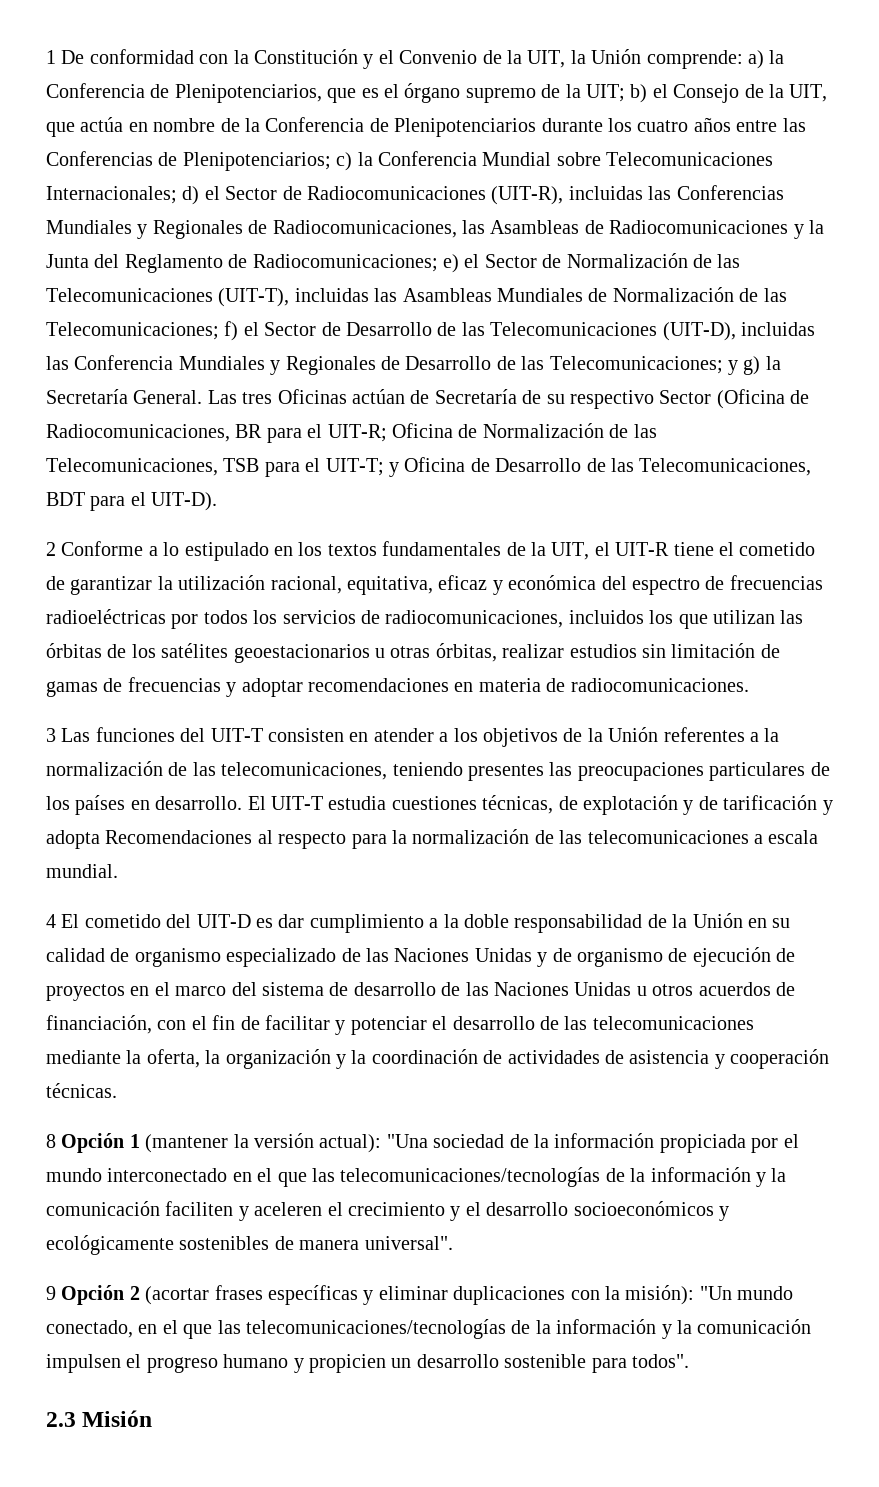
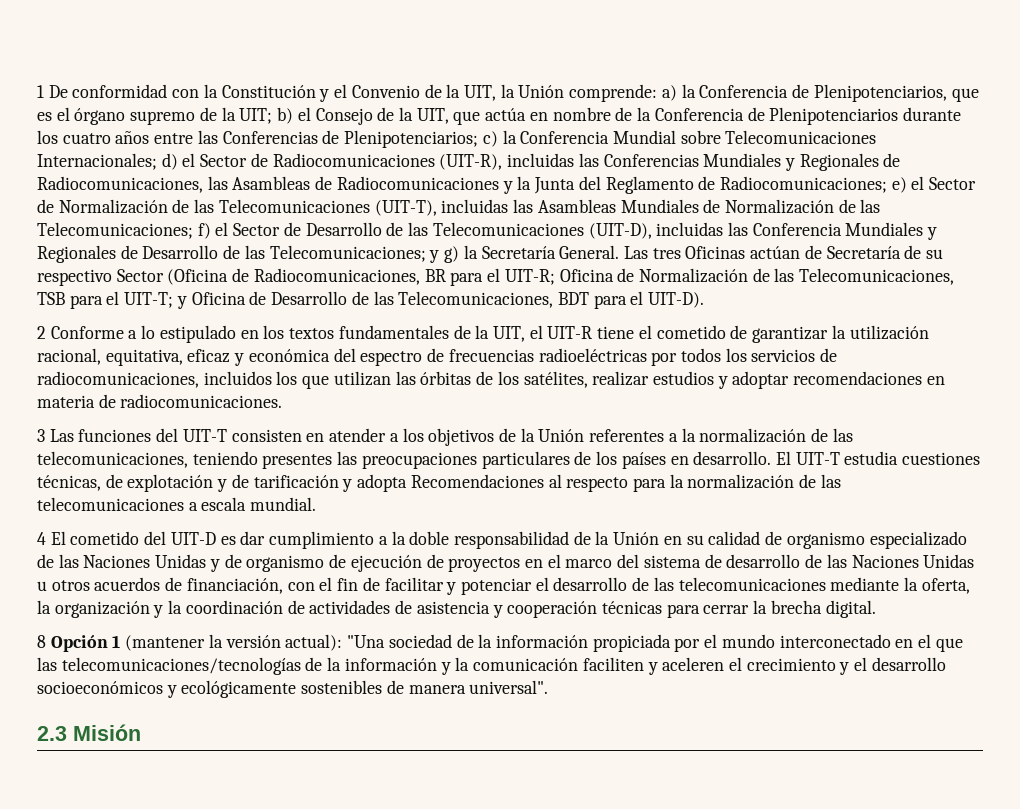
[161,643,780,663] [46,677,221,697] satélites geoestacionarios u otras órbitas, realizar estudios sin limitación de gamas de frecuencias -> [523,371,714,388] satélites, realizar estudios
[46,1083,117,1098] técnicas. -> [601,600,876,618] técnicas para cerrar la brecha digital.
[46,1285,794,1305] [46,1319,812,1339] [46,1354,689,1373] // 9 Opción 2 (acortar frases específicas y eliminar duplicaciones con la misión): "Un mundo conectado, en el que las telecomunicaciones/tecnologías de la información y la comunicación impulsen el progreso humano y propicien un desarrollo sostenible para todos". -> (549, 687) none

